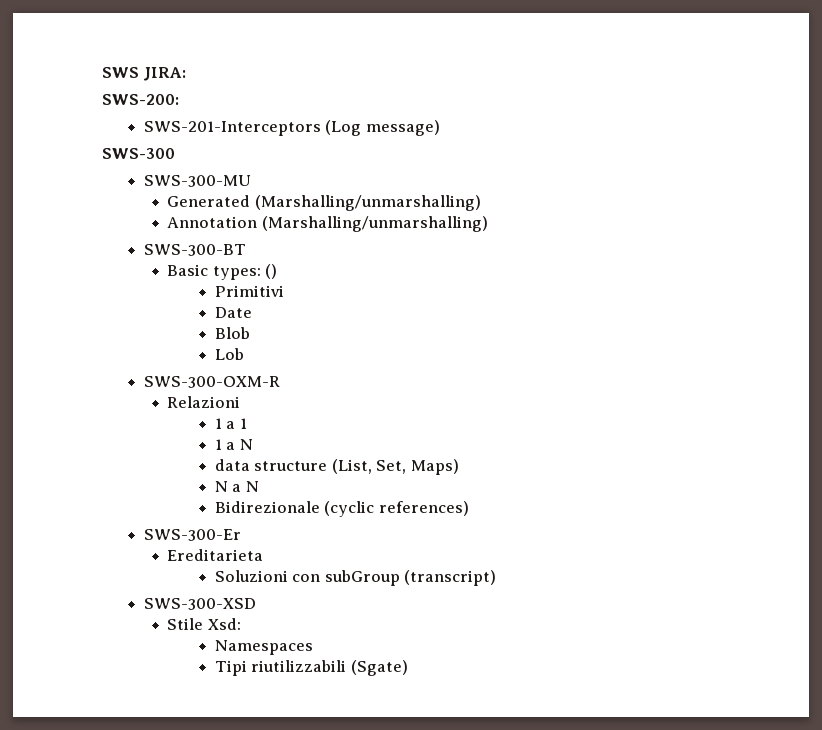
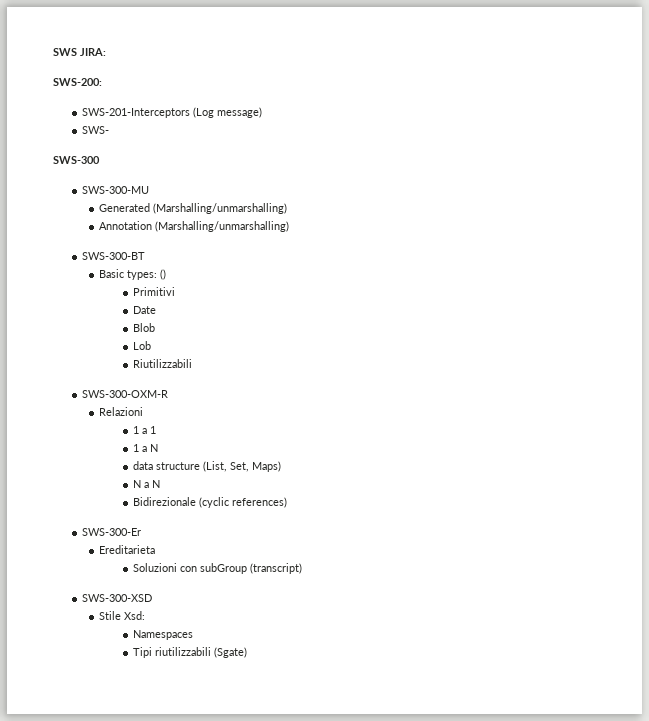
(440, 128) none -> [81,126,109,134] // SWS-
(244, 354) none -> [132,359,192,368] // Riutilizzabili

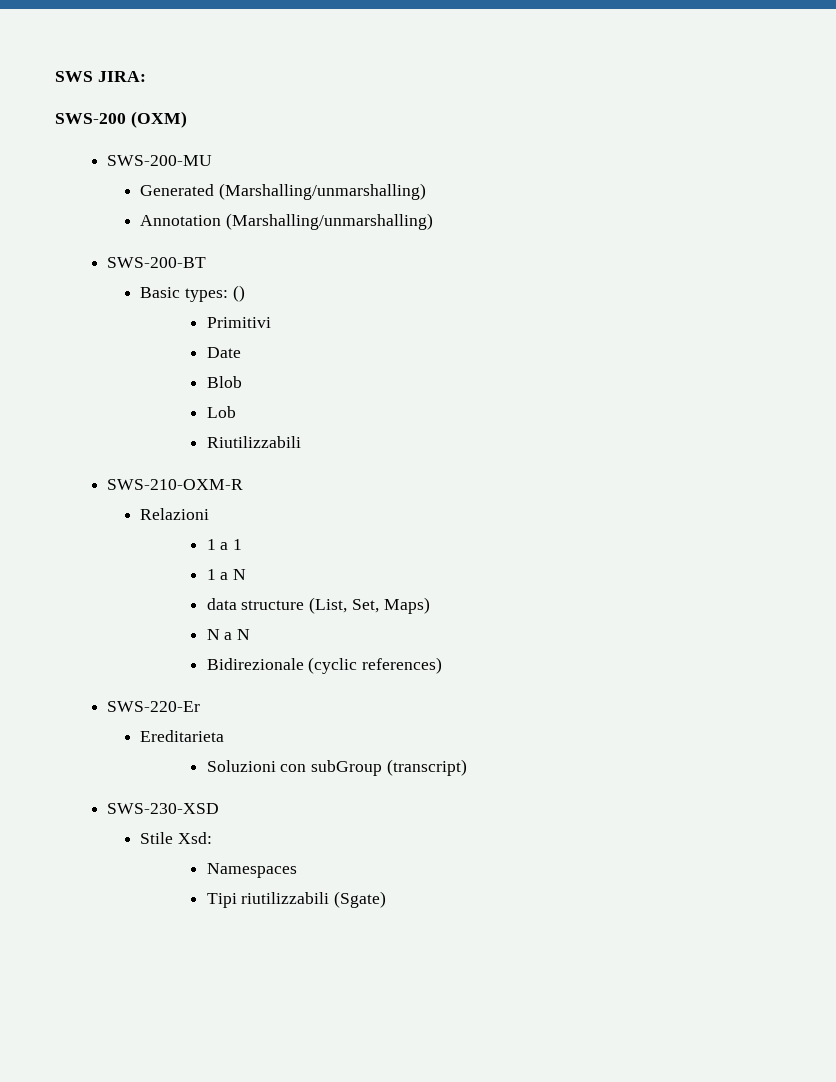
[53,78,102,86] [81,107,262,118] [81,126,109,134] [53,156,100,164] [81,186,149,194] SWS-200: // SWS-201-Interceptors (Log message) // SWS- // SWS-300 // SWS-300-MU -> [55,111,187,128] [107,155,213,166] SWS-200 (OXM) // SWS-200-MU
[81,252,145,260] SWS-300-BT -> [107,257,207,268] SWS-200-BT
[81,390,168,398] SWS-300-OXM-R -> [107,479,244,490] SWS-210-OXM-R
[81,528,141,536] SWS-300-Er -> [107,701,201,712] SWS-220-Er
[81,594,152,602] SWS-300-XSD -> [107,803,220,814] SWS-230-XSD

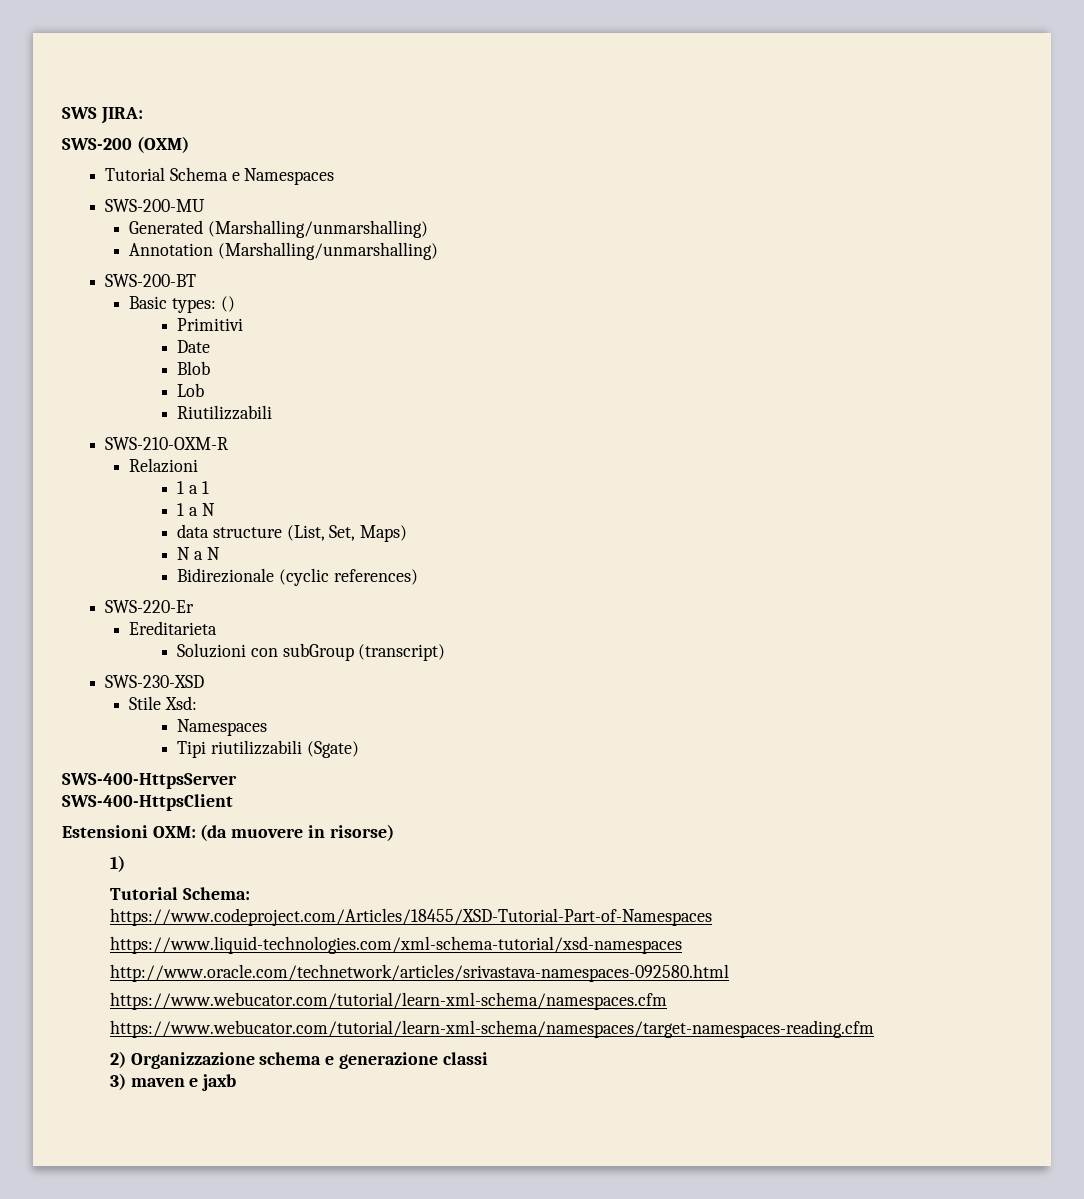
(187, 119) none -> [105,167,335,185] // Tutorial Schema e Namespaces
(387, 899) none -> [62,773,237,789] [62,794,233,811] [62,824,394,841] [110,855,126,872] [110,887,250,900] [110,908,713,926] [110,936,683,954] [110,964,730,982] [110,992,668,1010] [110,1020,875,1038] [110,1051,488,1069] [110,1073,237,1091] // SWS-400-HttpsServer // SWS-400-HttpsClient // Estensioni OXM: (da muovere in risorse) // 1) // Tutorial Schema: // https://www.codeproject.com/Articles/18455/XSD-Tutorial-Part-of-Namespaces // https://www.liquid-technologies.com/xml-schema-tutorial/xsd-namespaces // http://www.oracle.com/technetwork/articles/srivastava-namespaces-092580.html // https://www.webucator.com/tutorial/learn-xml-schema/namespaces.cfm // https://www.webucator.com/tutorial/learn-xml-schema/namespaces/target-namespaces-reading.cfm // 2) Organizzazione schema e generazione classi // 3) maven e jaxb

